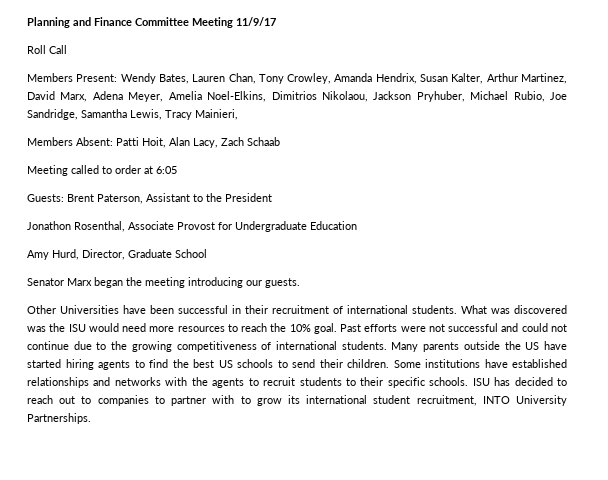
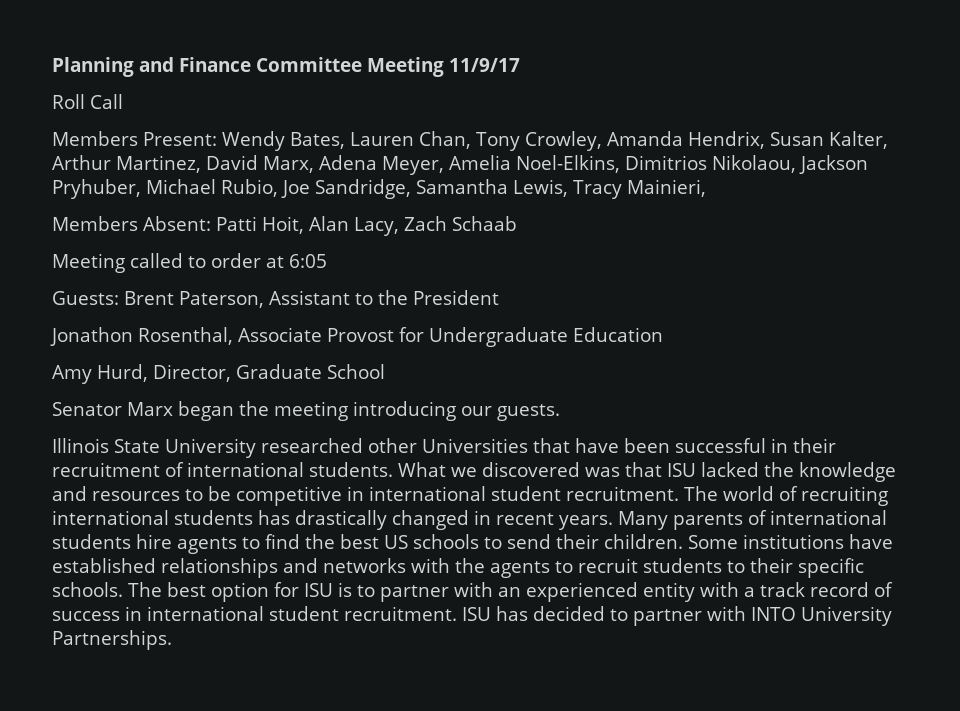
[27,305,119,314] Other Universities -> [52,438,570,458] Illinois State University researched other Universities that
[491,308,510,314] was -> [451,467,477,477] we
[49,323,567,334] [27,341,567,352] [27,359,94,370] the ISU would need more resources to reach the 10% goal. Past efforts were not successful and could not continue due to the growing competitiveness of international students. Many parents outside the US have started hiring -> [625,462,896,482] [52,486,888,506] [52,510,887,530] [52,534,172,549] that ISU lacked the knowledge and resources to be competitive in international student recruitment. The world of recruiting international students has drastically changed in recent years. Many parents of international students hire
[472,377,567,386] [27,395,477,406] ISU has decided to reach out to companies to partner with to grow its international student recruitment, -> [128,582,893,602] [52,606,746,626] The best option for ISU is to partner with an experienced entity with a track record of success in international student recruitment. ISU has decided to partner with

